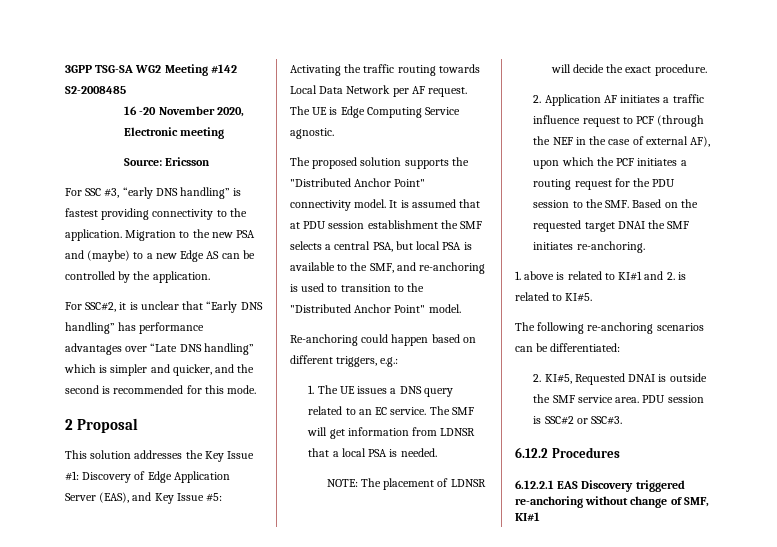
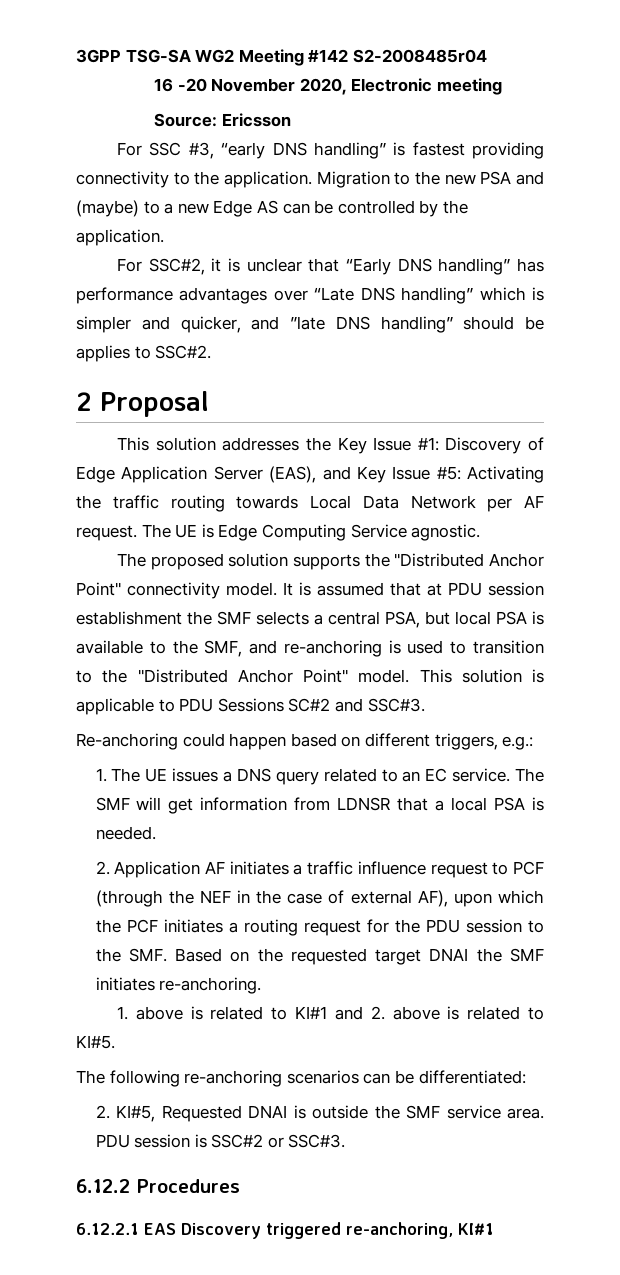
[65,86,126,94] S2-2008485 -> [352,49,487,63] S2-2008485r04
[237,364,255,373] [65,385,257,394] the second is recommended for this mode. -> [290,316,544,333] [76,345,212,362] ”late DNS handling” should be applies to SSC#2.
(461, 308) none -> [419,669,544,683] [76,698,425,715] This solution is applicable to PDU Sessions SC#2 and SSC#3.
[326,478,486,490] [550,64,707,76] // NOTE: The placement of LDNSR will decide the exact procedure. -> (156, 833) none
(675, 276) none -> [392,1006,440,1020] above
[515,496,709,508] re-anchoring without change of SMF, -> [346,1222,453,1239] re-anchoring,

